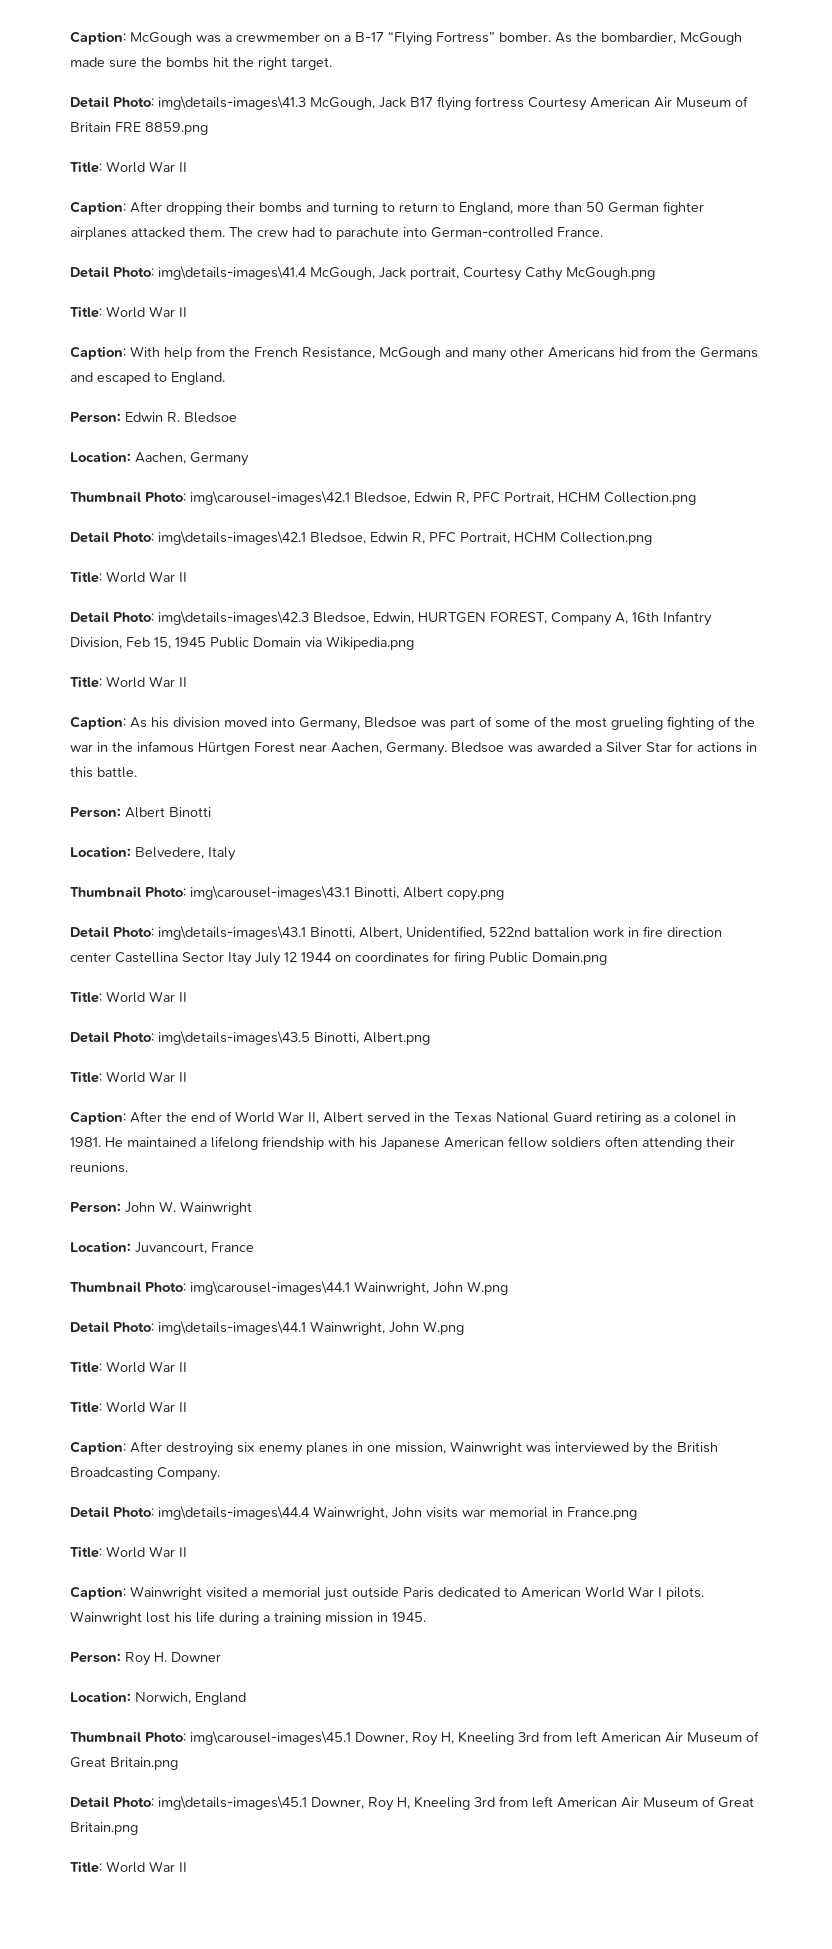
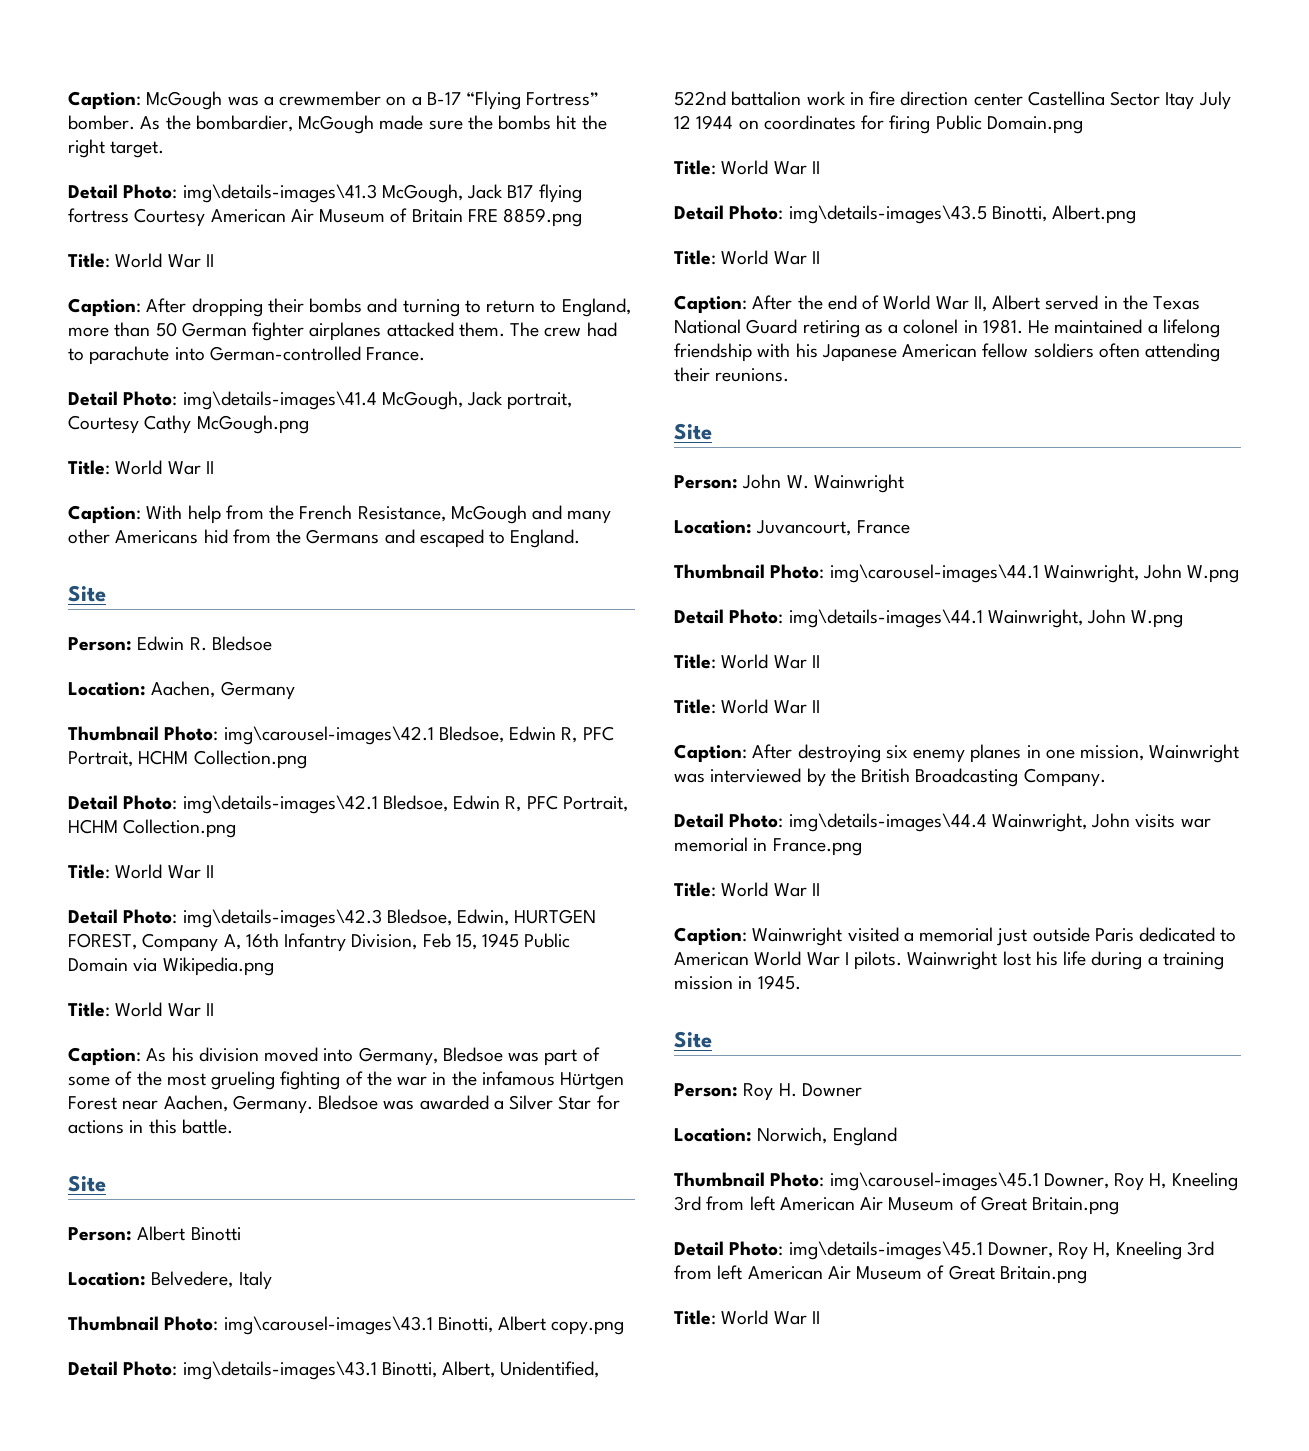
(225, 378) none -> [68,585,106,602] // Site
(137, 772) none -> [68,1175,106,1192] // Site
(128, 1167) none -> [674,423,712,440] // Site
(426, 1617) none -> [674,1031,712,1048] // Site

